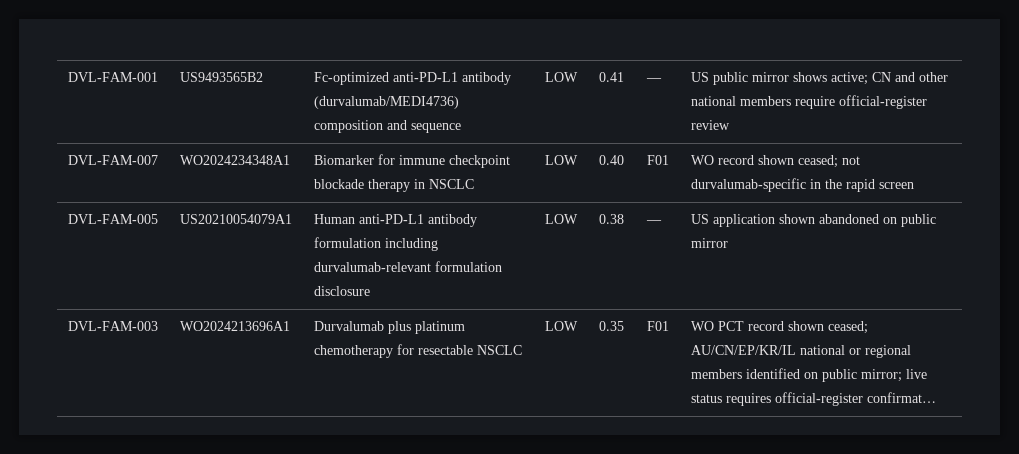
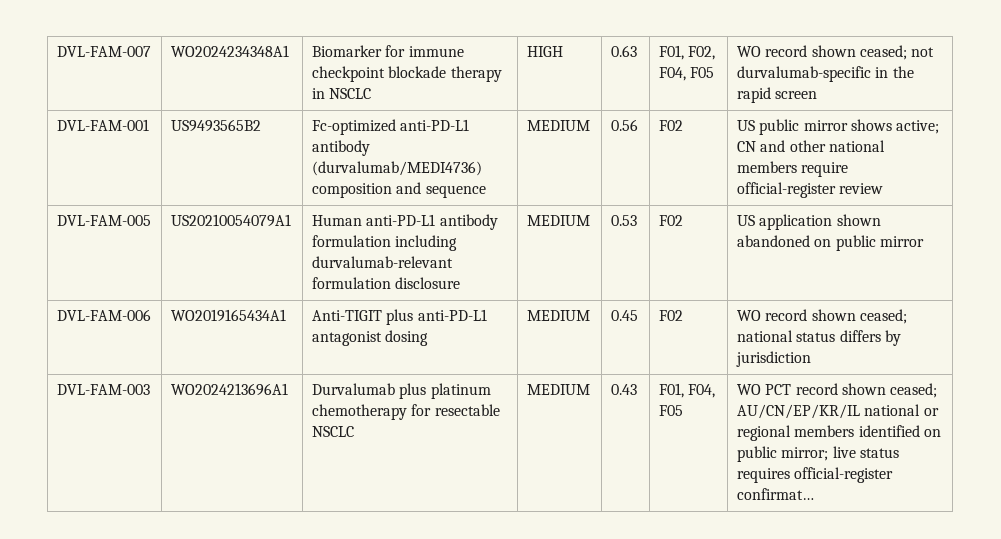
(67, 77) none -> [56,46,151,57] [170,45,289,57] [311,45,464,57] [311,66,502,82] [311,88,372,99] [526,46,563,57] [610,45,637,57] [658,45,716,60] [658,67,715,81] [736,45,935,60] [736,66,914,82] [736,87,818,103] DVL-FAM-007 | WO2024234348A1 | Biomarker for immune checkpoint blockade therapy in NSCLC | HIGH | 0.63 | F01, F02, F04, F05 | WO record shown ceased; not durvalumab-specific in the rapid screen //
[544,72,578,82] [598,72,624,82] [645,78,662,82] LOW | 0.41 | — -> [526,120,590,131] [610,119,638,131] [658,120,683,131] MEDIUM | 0.56 | F02
[67,155,158,165] [179,155,290,165] [313,154,510,168] [313,179,474,192] [544,155,578,165] [598,155,624,165] [646,155,669,165] [690,155,860,168] [690,178,914,192] // DVL-FAM-007 | WO2024234348A1 | Biomarker for immune checkpoint blockade therapy in NSCLC | LOW | 0.40 | F01 | WO record shown ceased; not durvalumab-specific in the rapid screen -> (884, 188) none
[544,214,578,224] [598,214,624,224] [645,220,662,224] LOW | 0.38 | — -> [526,215,590,226] [610,215,637,226] [658,215,683,226] MEDIUM | 0.53 | F02
(728, 243) none -> [56,309,151,321] [170,309,286,322] [311,309,487,325] [311,330,429,346] [526,310,590,321] [610,310,638,321] [658,310,683,321] [736,309,907,324] [736,330,901,346] [735,351,811,367] // DVL-FAM-006 | WO2019165434A1 | Anti-TIGIT plus anti-PD-L1 antagonist dosing | MEDIUM | 0.45 | F02 | WO record shown ceased; national status differs by jurisdiction
[544,321,578,331] [598,321,624,331] [646,321,669,331] LOW | 0.35 | F01 -> [526,384,590,395] [610,384,637,395] [658,383,716,398] [658,405,683,416] MEDIUM | 0.43 | F01, F04, F05

